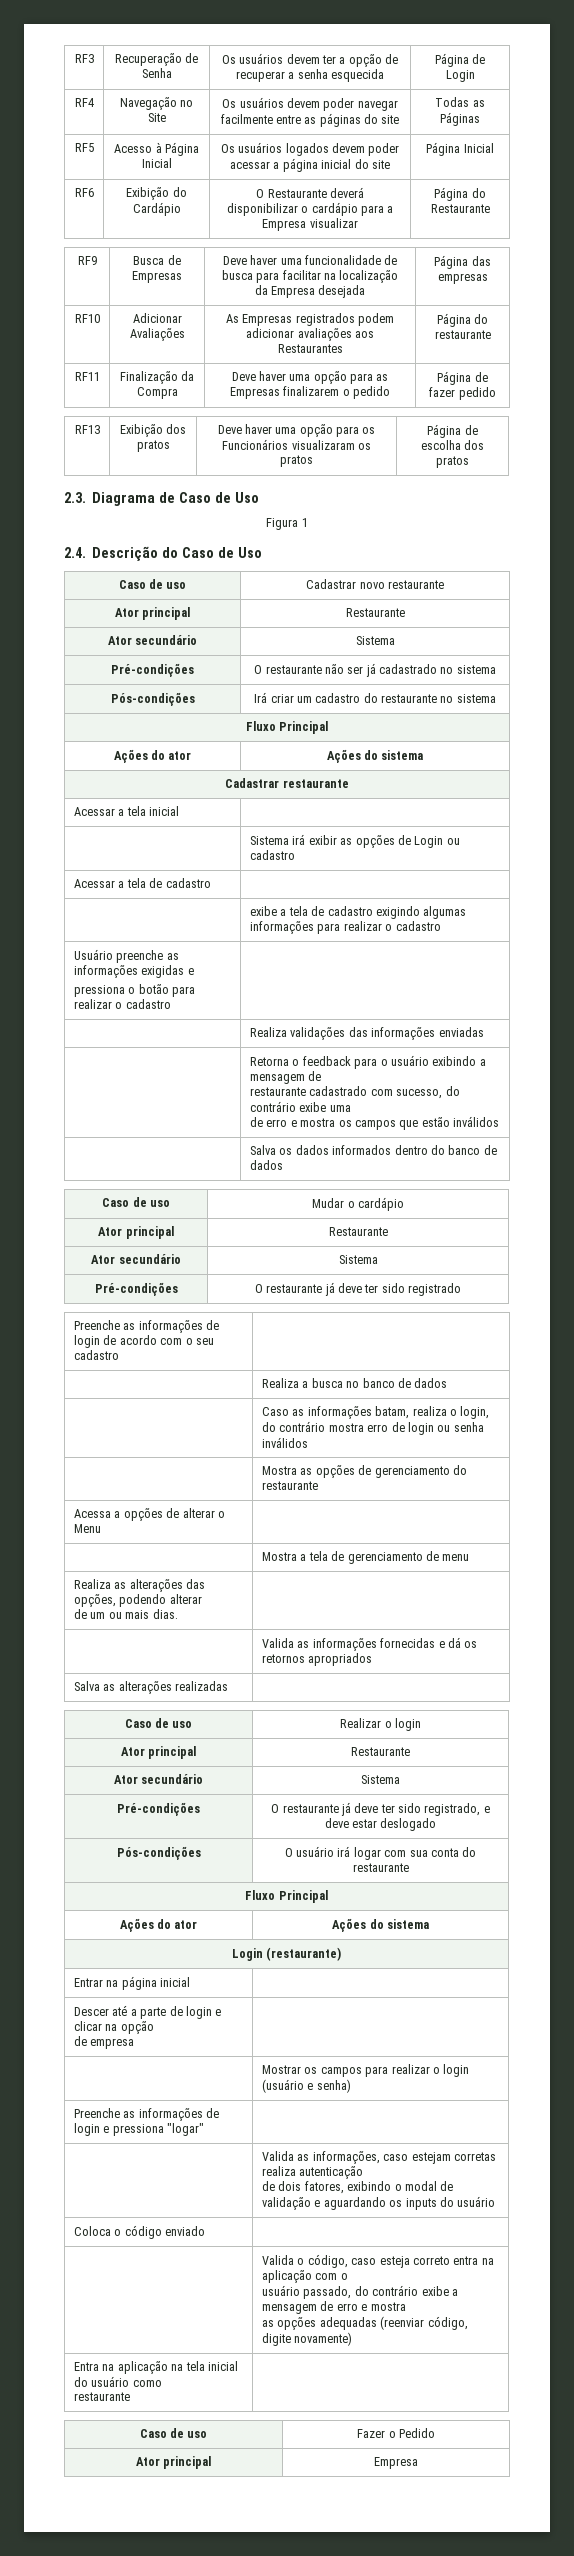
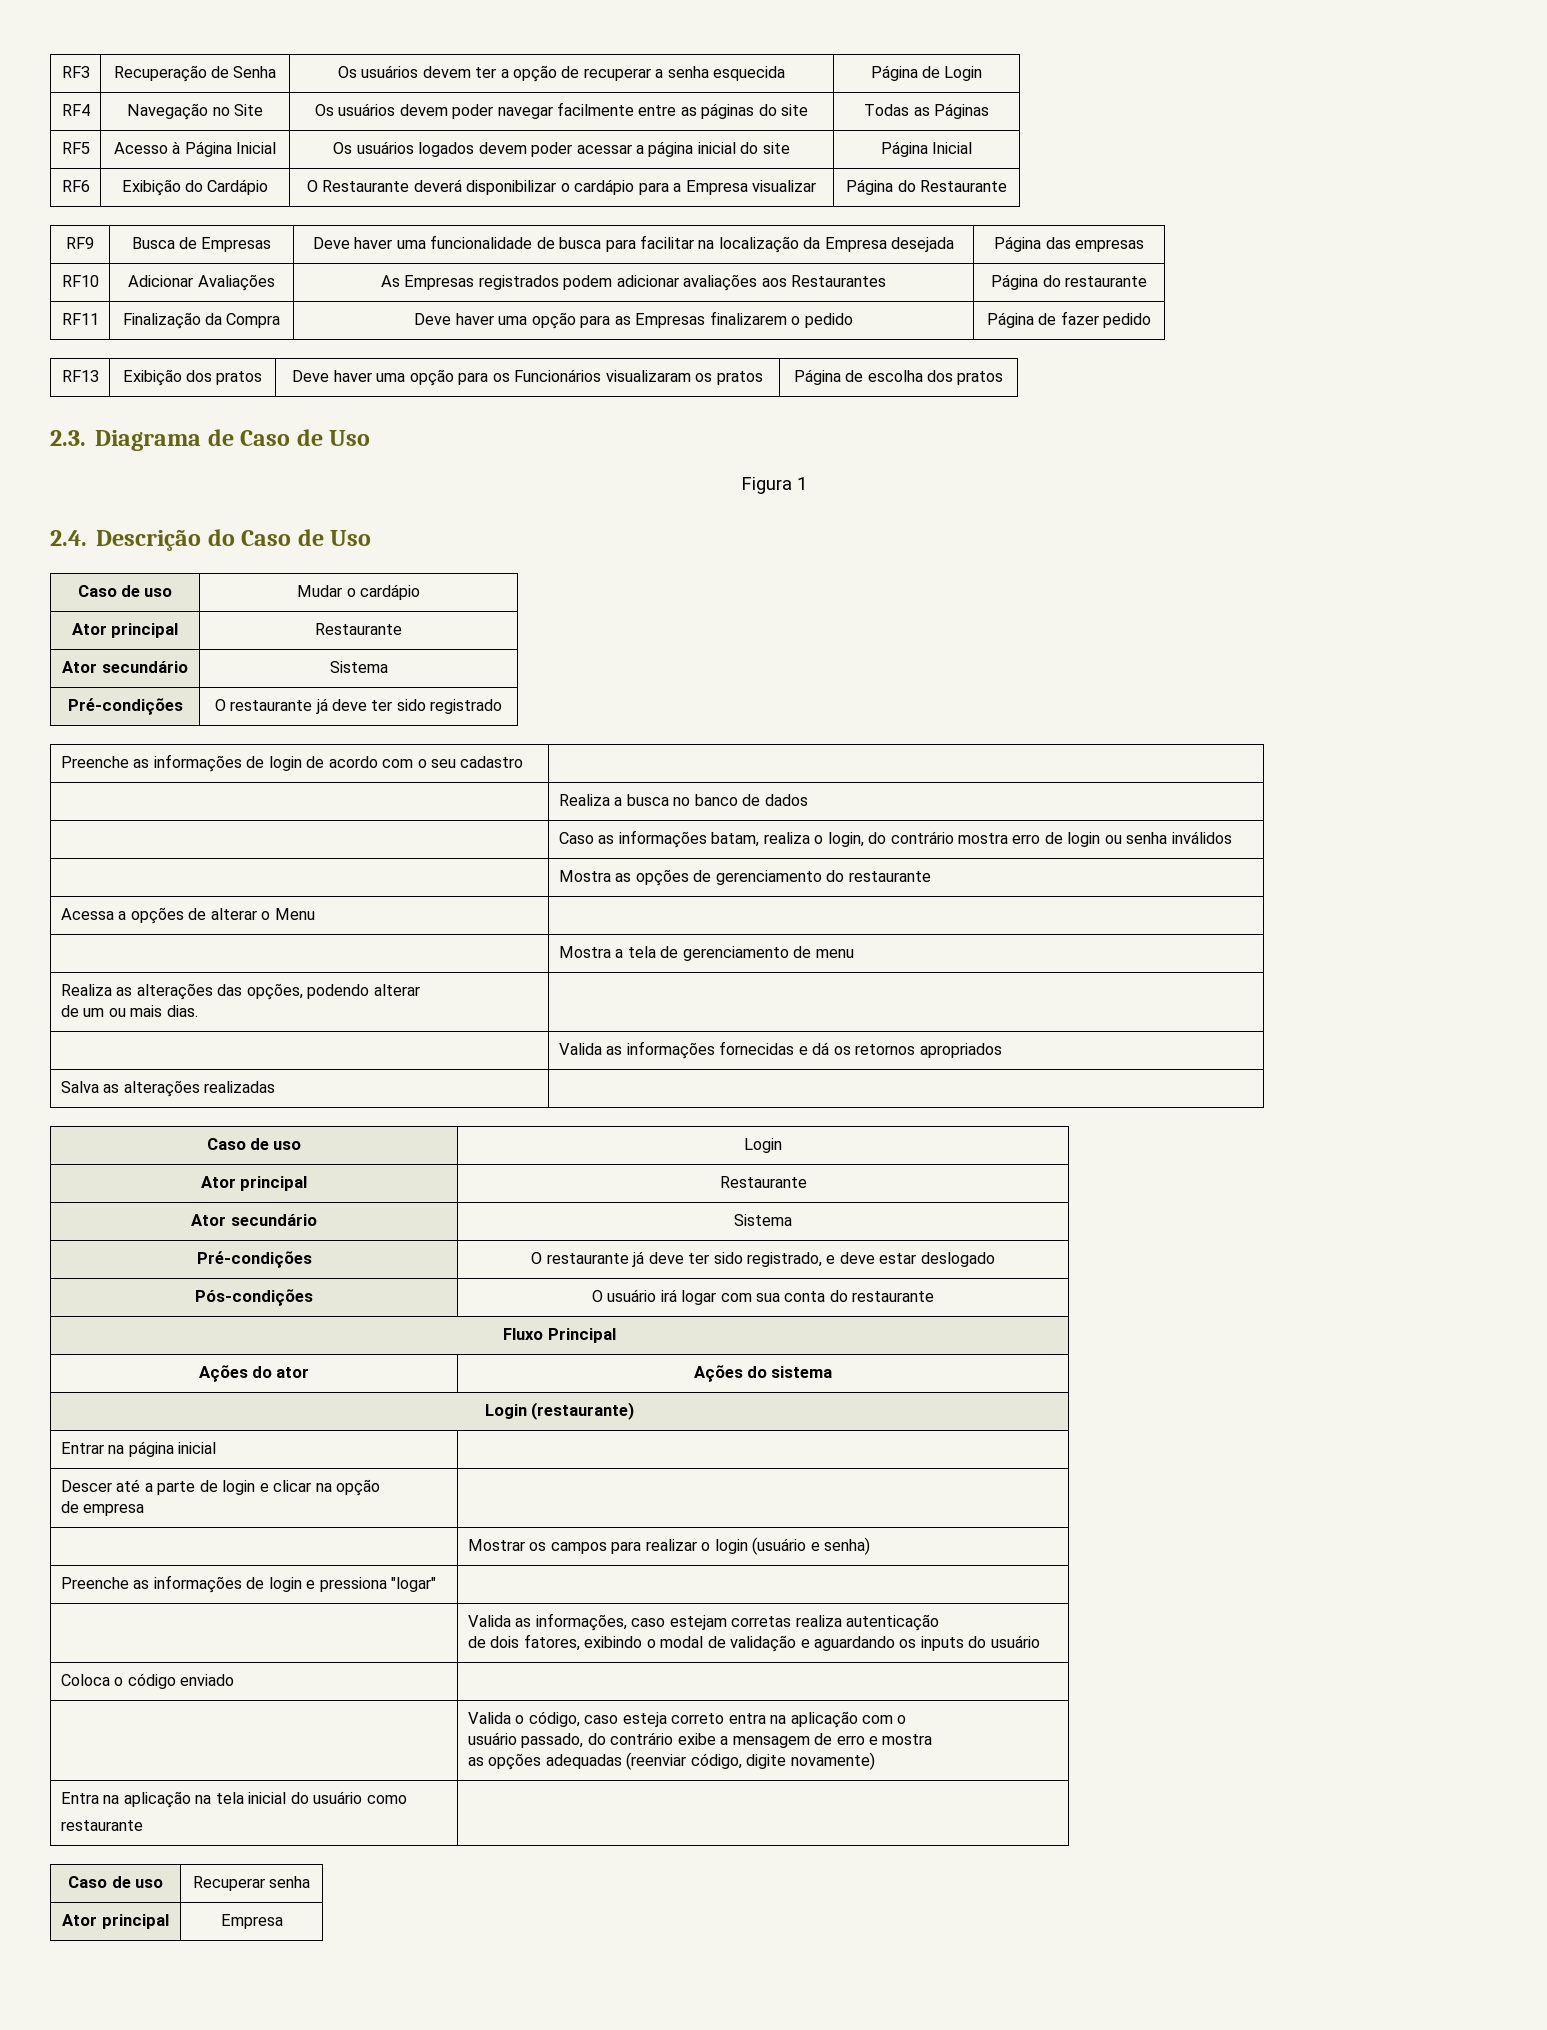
[118,579,187,589] [306,579,444,589] [114,607,191,620] [345,608,405,617] [107,635,198,645] [355,636,395,645] [111,663,194,677] [254,663,496,677] [110,692,195,706] [254,692,496,703] [245,721,329,734] [113,749,192,763] [326,749,424,763] [225,778,349,788] [73,806,180,816] [249,834,460,848] [249,850,295,860] [73,878,211,888] [249,906,467,919] [249,921,441,934] [73,949,179,963] [73,965,194,978] [73,984,196,997] [73,999,171,1009] [249,1027,484,1040] [249,1055,486,1069] [249,1071,322,1084] [249,1086,460,1099] [249,1101,351,1112] [249,1116,499,1130] [249,1145,497,1155] [249,1160,283,1170] // Caso de uso | Cadastrar novo restaurante // Ator principal | Restaurante // Ator secundário | Sistema // Pré-condições | O restaurante não ser já cadastrado no sistema // Pós-condições | Irá criar um cadastro do restaurante no sistema // Fluxo Principal // Ações do ator | Ações do sistema // Cadastrar restaurante // Acessar a tela inicial | // | Sistema irá exibir as opções de Login ou cadastro // Acessar a tela de cadastro | // | exibe a tela de cadastro exigindo algumas informações para realizar o cadastro // Usuário preenche as informações exigidas e // pressiona o botão para realizar o cadastro | // | Realiza validações das informações enviadas // | Retorna o feedback para o usuário exibindo a mensagem de // restaurante cadastrado com sucesso, do contrário exibe uma // de erro e mostra os campos que estão inválidos // | Salva os dados informados dentro do banco de dados -> (372, 538) none
[340,1718,421,1731] Realizar o login -> [744,1138,782,1153] Login
[357,2428,435,2438] Fazer o Pedido -> [192,1876,311,1891] Recuperar senha

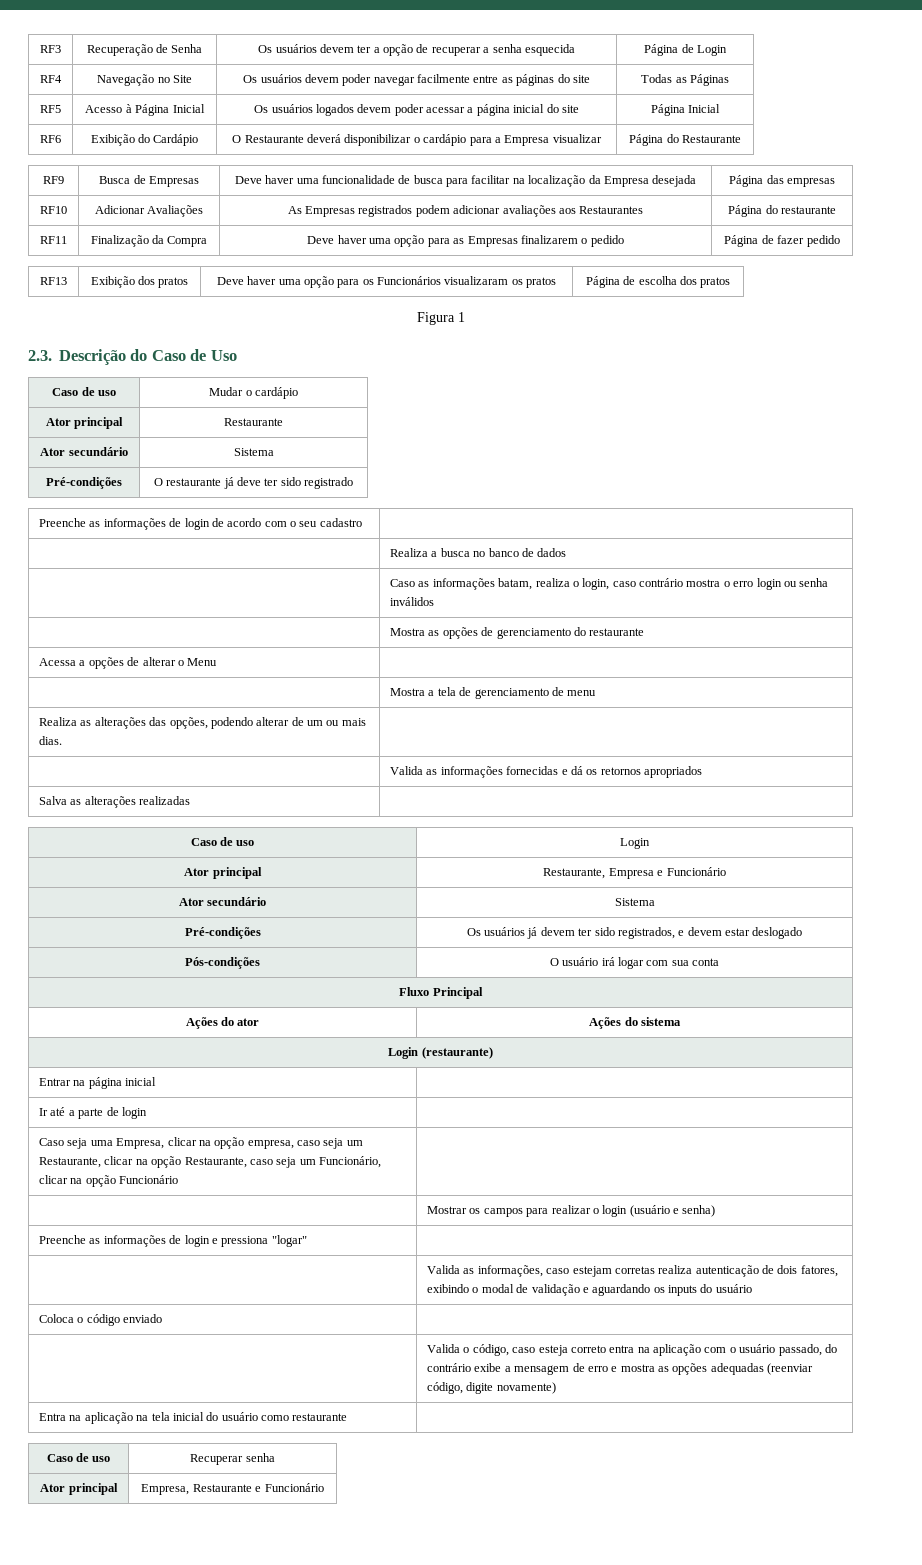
[50,429,371,451] // 2.3. Diagrama de Caso de Uso -> (731, 282) none
[50,530,87,546] 2.4. -> [28,350,52,361] 2.3.
[868,832,887,844] do -> [612,581,636,587] caso
[1012,832,1063,844] erro de -> [723,581,754,587] o erro
(420, 990) // -> (290, 721) none
[719,1176,807,1188] [191,1214,317,1226] [734,1214,792,1226] [196,1251,312,1268] [531,1251,875,1267] Restaurante // Ator secundário | Sistema // Pré-condições | O restaurante já deve ter sido registrado, e deve -> [543,867,726,879] [178,897,267,906] [614,898,655,906] [184,927,261,939] [466,927,722,939] Restaurante, Empresa e Funcionário // Ator secundário | Sistema // Pré-condições | Os usuários já devem ter sido registrados, e devem
[829,1290,935,1302] do restaurante -> (720, 962) none
[60,1480,112,1492] Descer -> [39,1108,49,1116] Ir
[259,1479,380,1496] [60,1501,145,1516] e clicar na opção // de empresa -> [39,1137,363,1149] [39,1156,382,1168] [39,1175,179,1187] | // Caso seja uma Empresa, clicar na opção empresa, caso seja um Restaurante, clicar na opção Restaurante, caso seja um Funcionário, clicar na opção Funcionário
(940, 1622) // -> (759, 1271) none
(907, 1719) // -> (736, 1350) none
(933, 1739) // -> (655, 1368) none
(407, 1799) // -> (290, 1418) none
[220,1914,283,1929] Empresa -> [141,1483,324,1495] Empresa, Restaurante e Funcionário

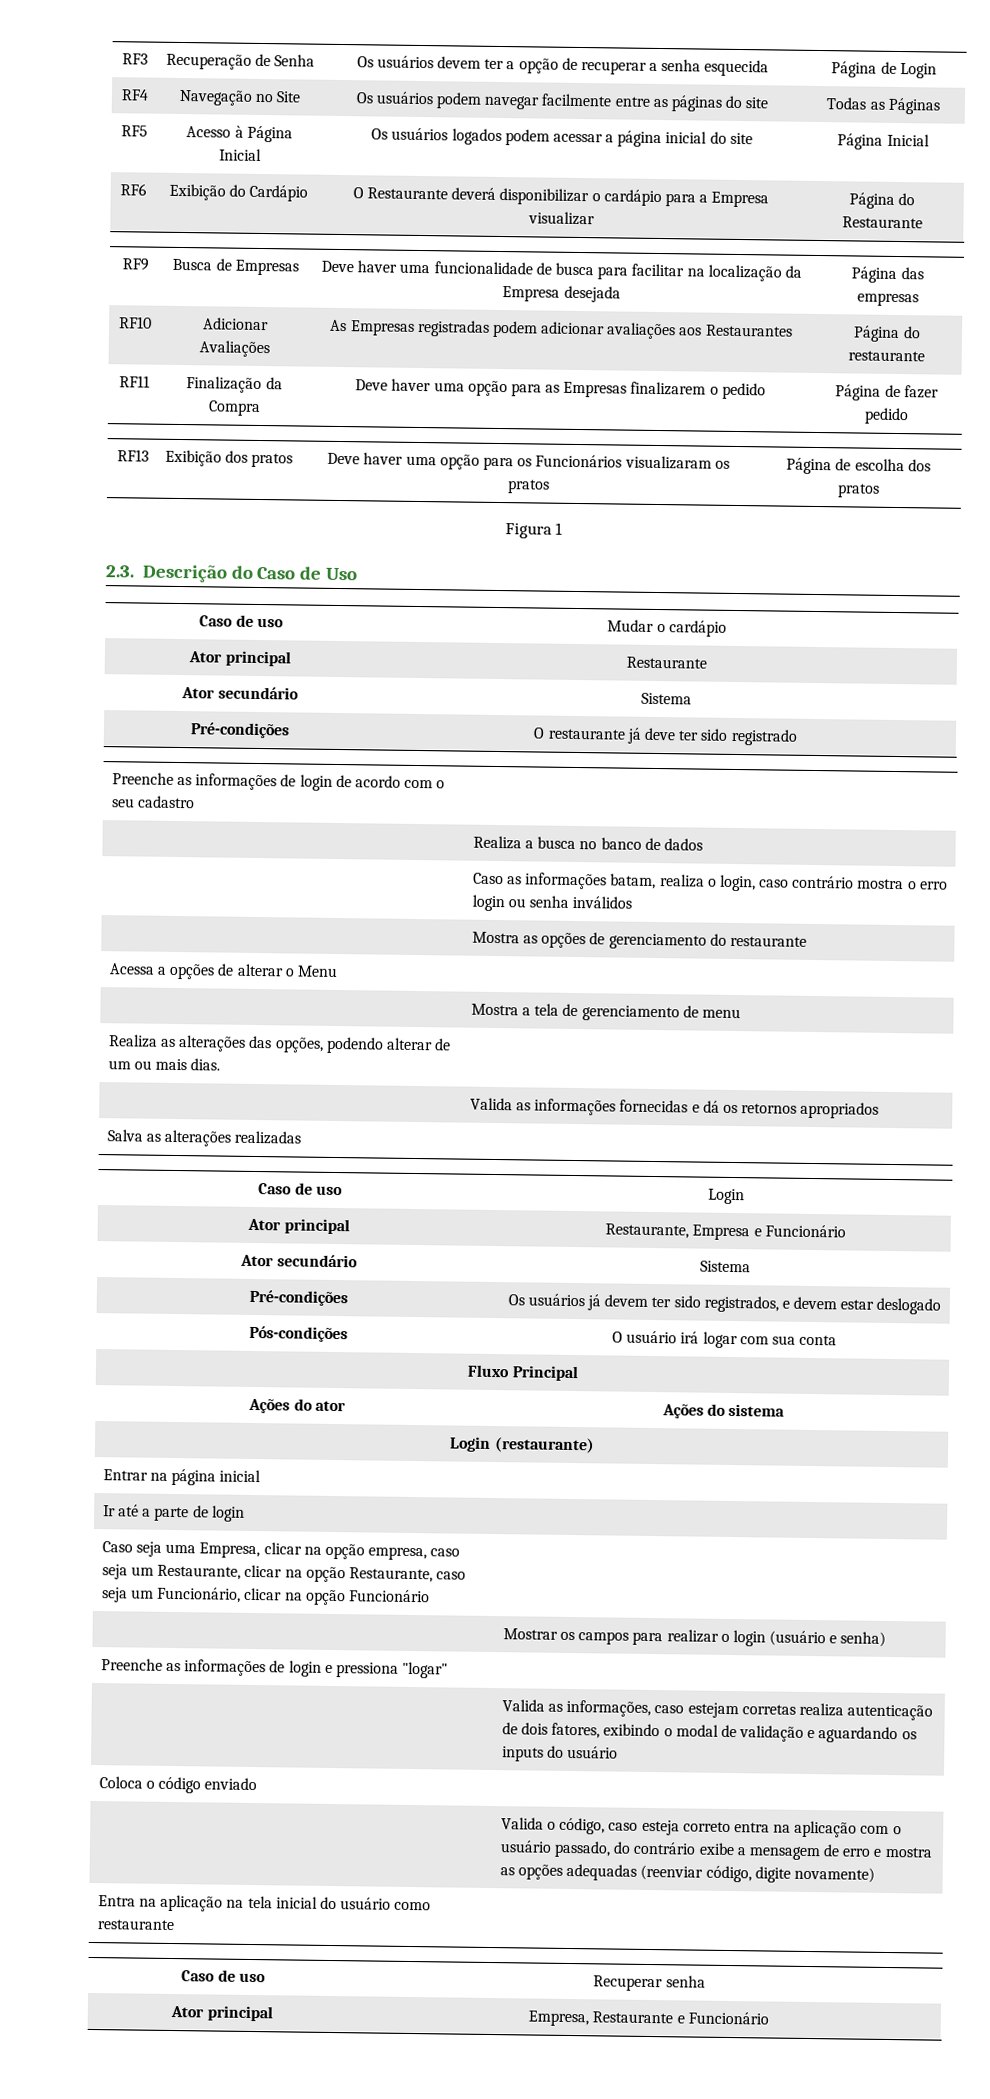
[304,74,372,86] devem poder -> [436,92,483,109] podem
[357,104,424,116] devem poder -> [504,129,550,146] podem
[358,205,413,217] registrados -> [416,319,490,337] registradas

